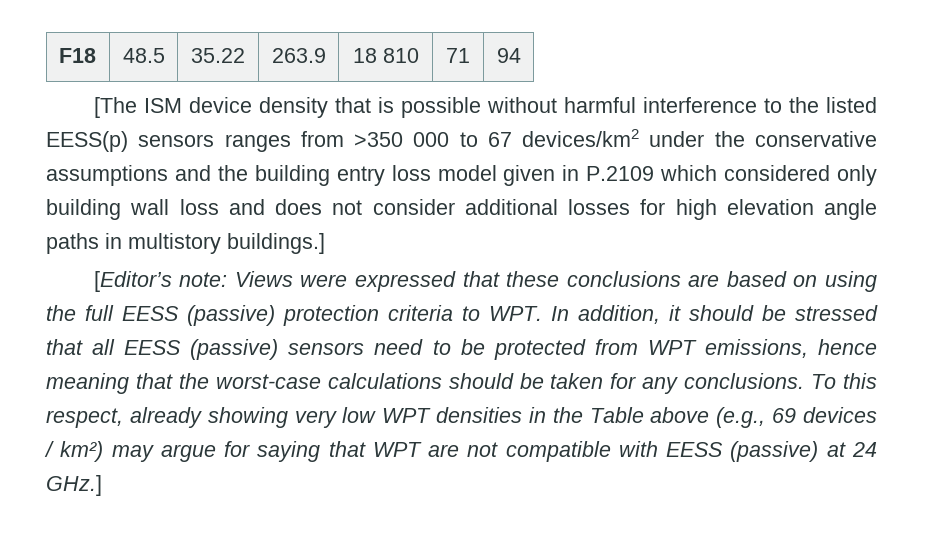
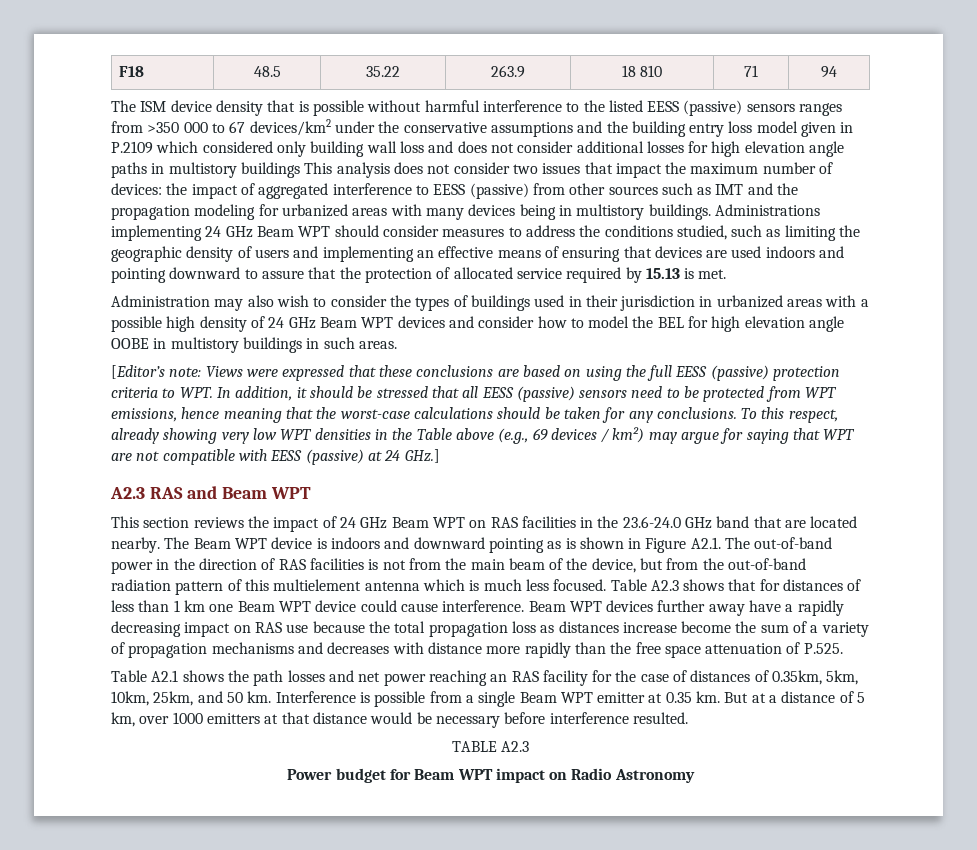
[93,97,137,118] [The -> [111,100,136,112] The
[46,131,128,152] EESS(p) -> [647,100,743,116] EESS (passive)
[227,233,325,254] buildings.] -> [240,162,834,178] [111,183,799,199] [111,204,820,220] [111,225,861,241] [111,246,845,262] [111,267,727,283] [111,295,869,311] [111,316,845,332] [111,337,397,353] buildings This analysis does not consider two issues that impact the maximum number of devices: the impact of aggregated interference to EESS (passive) from other sources such as IMT and the propagation modeling for urbanized areas with many devices being in multistory buildings. Administrations implementing 24 GHz Beam WPT should consider measures to address the conditions studied, such as limiting the geographic density of users and implementing an effective means of ensuring that devices are used indoors and pointing downward to assure that the protection of allocated service required by 15.13 is met. // Administration may also wish to consider the types of buildings used in their jurisdiction in urbanized areas with a possible high density of 24 GHz Beam WPT devices and consider how to model the BEL for high elevation angle OOBE in multistory buildings in such areas.
(102, 485) none -> [110,486,311,499] [111,516,858,532] [111,537,833,553] [111,558,807,574] [111,579,862,595] [111,600,844,616] [111,621,869,637] [111,642,843,658] [111,670,859,686] [111,691,866,707] [111,712,688,728] [451,741,530,752] [287,768,695,783] // A2.3 RAS and Beam WPT // This section reviews the impact of 24 GHz Beam WPT on RAS facilities in the 23.6-24.0 GHz band that are located nearby. The Beam WPT device is indoors and downward pointing as is shown in Figure A2.1. The out-of-band power in the direction of RAS facilities is not from the main beam of the device, but from the out-of-band radiation pattern of this multielement antenna which is much less focused. Table A2.3 shows that for distances of less than 1 km one Beam WPT device could cause interference. Beam WPT devices further away have a rapidly decreasing impact on RAS use because the total propagation loss as distances increase become the sum of a variety of propagation mechanisms and decreases with distance more rapidly than the free space attenuation of P.525. // Table A2.1 shows the path losses and net power reaching an RAS facility for the case of distances of 0.35km, 5km, 10km, 25km, and 50 km. Interference is possible from a single Beam WPT emitter at 0.35 km. But at a distance of 5 km, over 1000 emitters at that distance would be necessary before interference resulted. // TABLE A2.3 // Power budget for Beam WPT impact on Radio Astronomy

